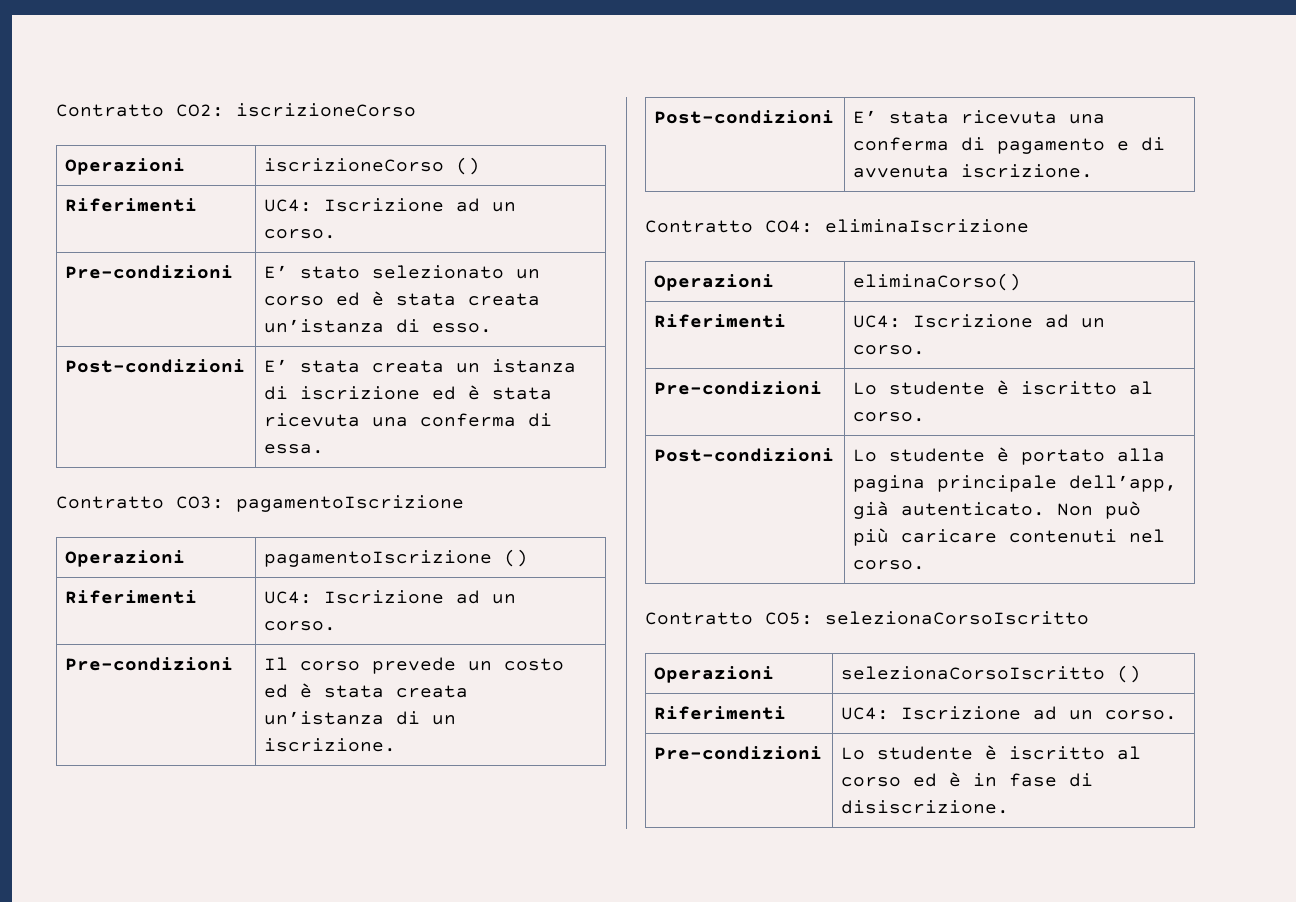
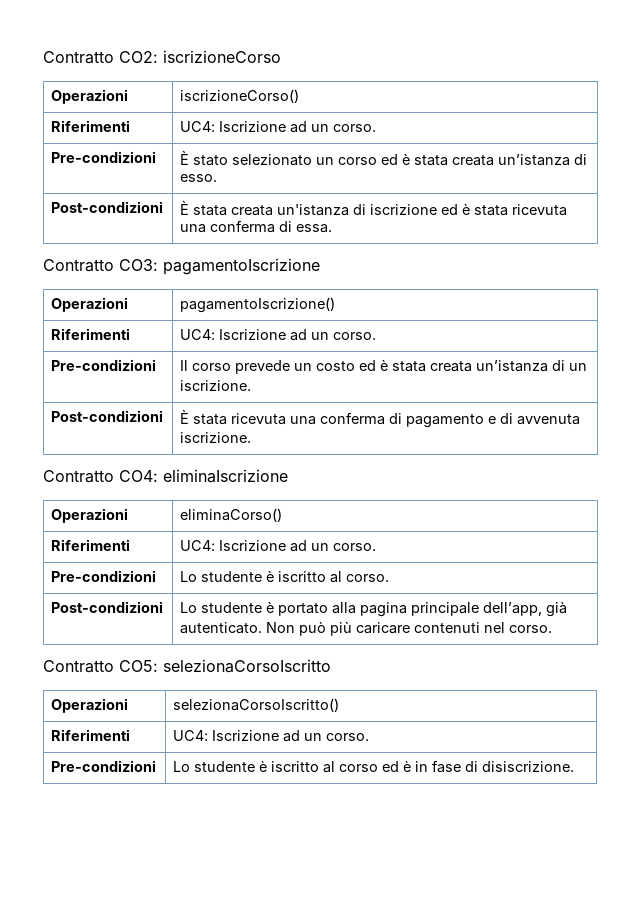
[264,157,481,175] [65,198,198,212] [264,198,517,212] [264,229,337,239] [65,265,234,279] [264,265,289,278] iscrizioneCorso () // Riferimenti | UC4: Iscrizione ad un corso. // Pre-condizioni | E’ -> [180,89,300,103] [51,120,131,132] [180,121,377,133] [51,151,157,163] [180,150,190,165] iscrizioneCorso() // Riferimenti | UC4: Iscrizione ad un corso. // Pre-condizioni | È
[264,359,577,373] E’ stata creata un istanza -> [180,200,350,216] È stata creata un'istanza
[264,549,529,567] pagamentoIscrizione () -> [180,297,336,313] pagamentoIscrizione()
[853,110,878,123] E’ -> [180,409,190,424] È
[841,665,1142,683] selezionaCorsoIscritto () -> [173,698,340,712] selezionaCorsoIscritto()

